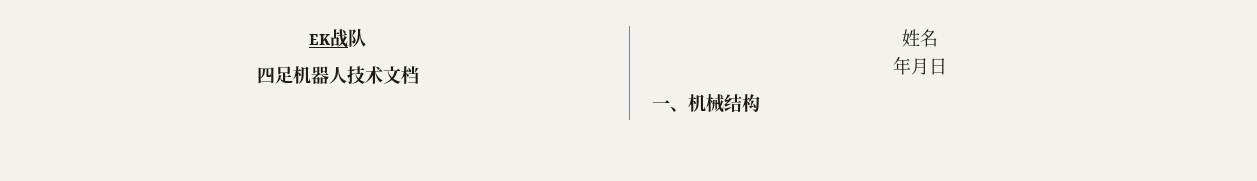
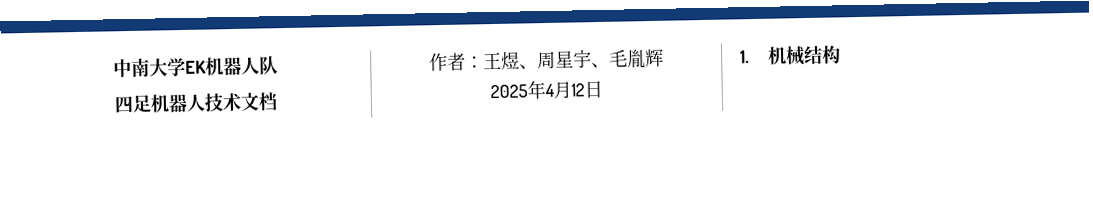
[309,29,348,48] EK战 -> [112,56,260,78] 中南大学EK机器人
[901,29,938,47] [892,56,929,75] 姓名 // 年月 -> [428,48,664,72] [489,80,585,100] 作者：王煜、周星宇、毛胤辉 // 2025年4月12
[652,100,688,112] 一、 -> [740,50,749,64] 1.

